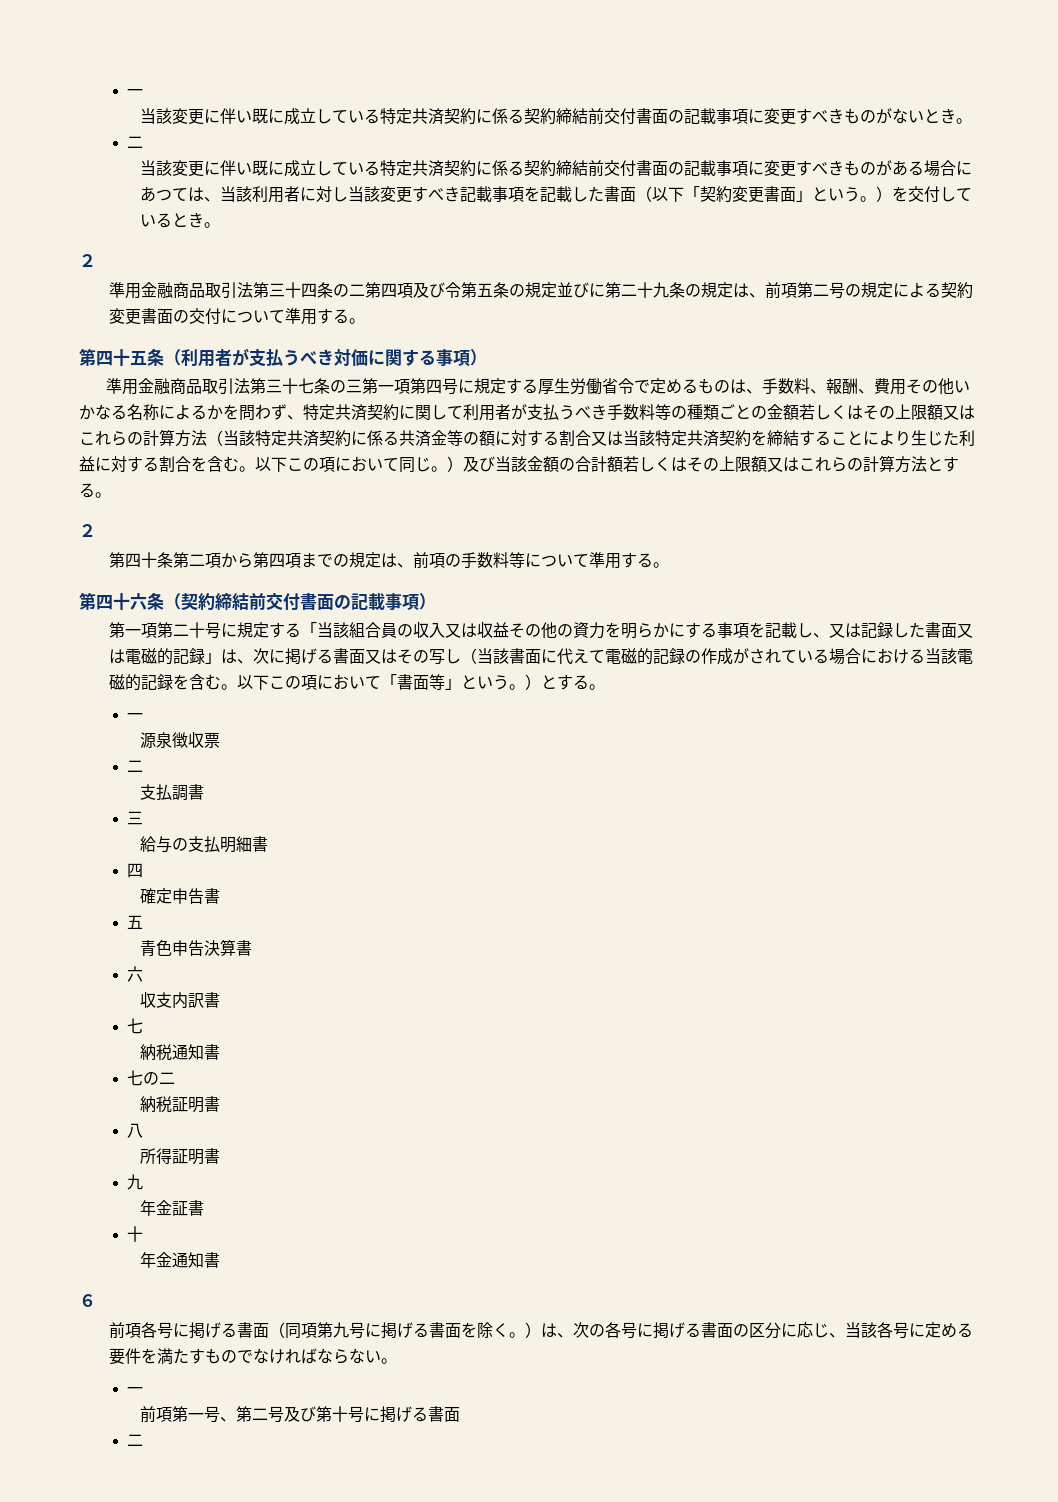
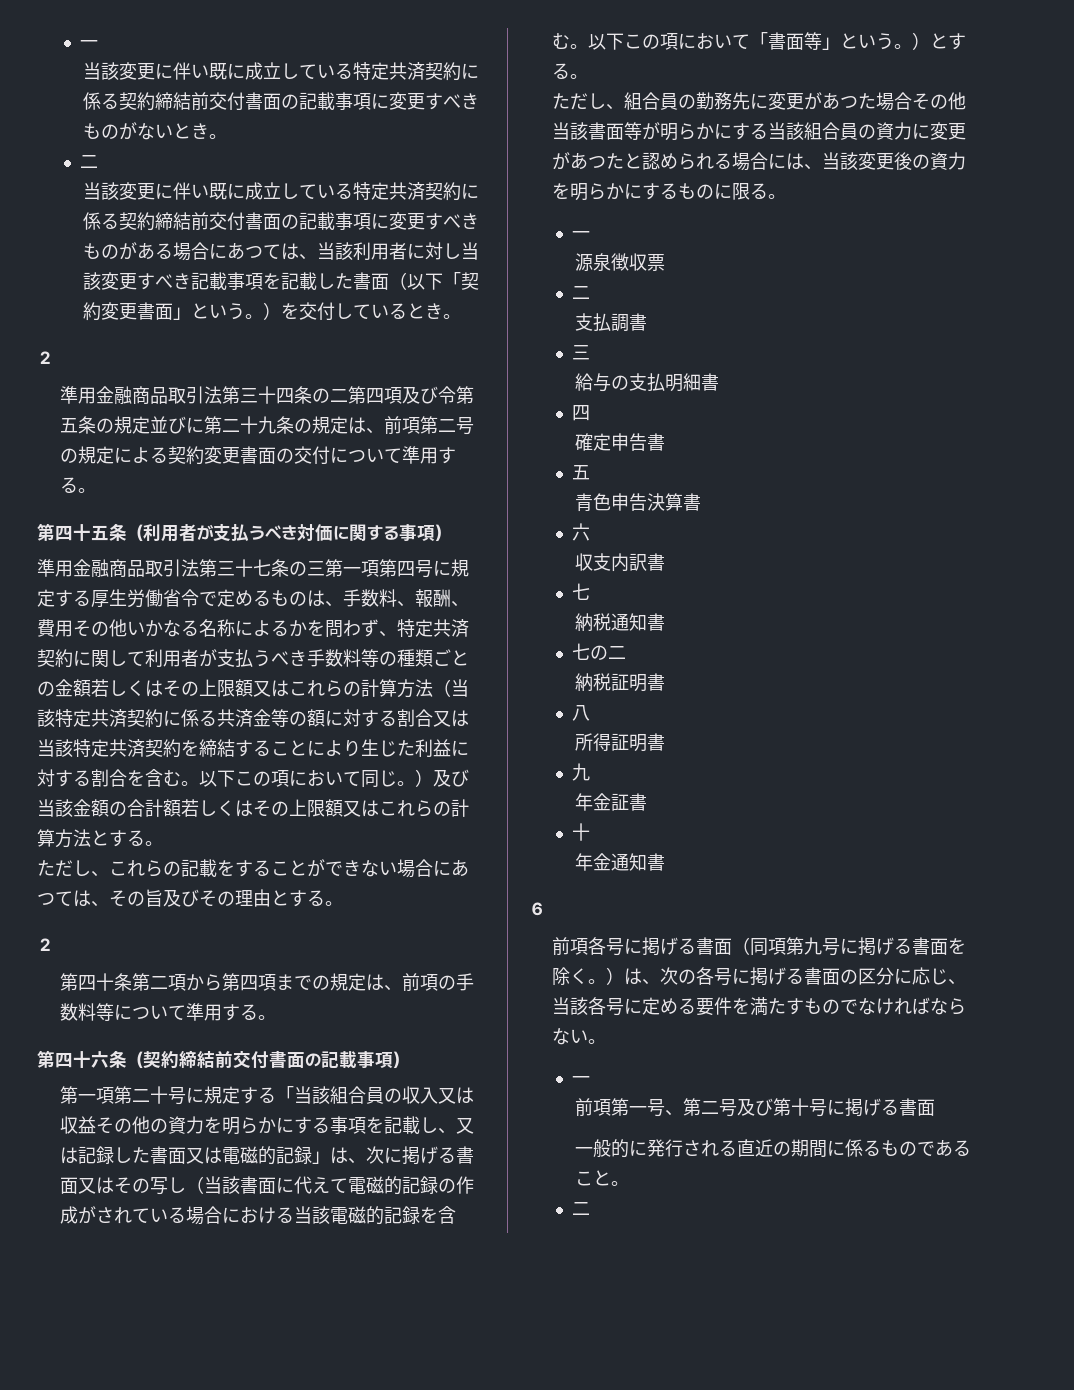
(111, 495) none -> [37,859,469,878] [37,889,343,907] // ただし、これらの記載をすることができない場合にあつては、その旨及びその理由とする。
(606, 687) none -> [552,92,967,111] [552,122,967,141] [552,152,967,171] [552,182,787,201] // ただし、組合員の勤務先に変更があつた場合その他当該書面等が明らかにする当該組合員の資力に変更があつたと認められる場合には、当該変更後の資力を明らかにするものに限る。
(460, 1414) none -> [575,1139,972,1158] [575,1170,630,1186] // 一般的に発行される直近の期間に係るものであること。

